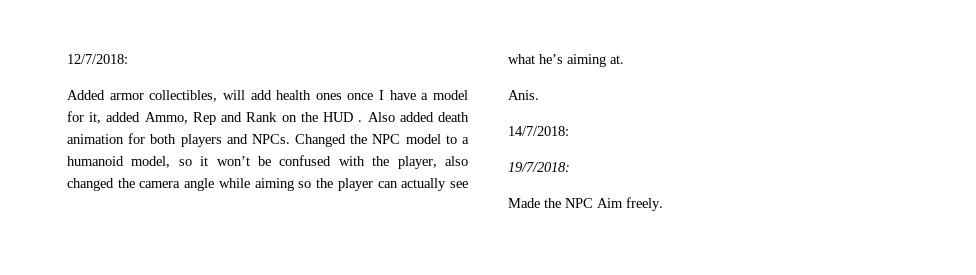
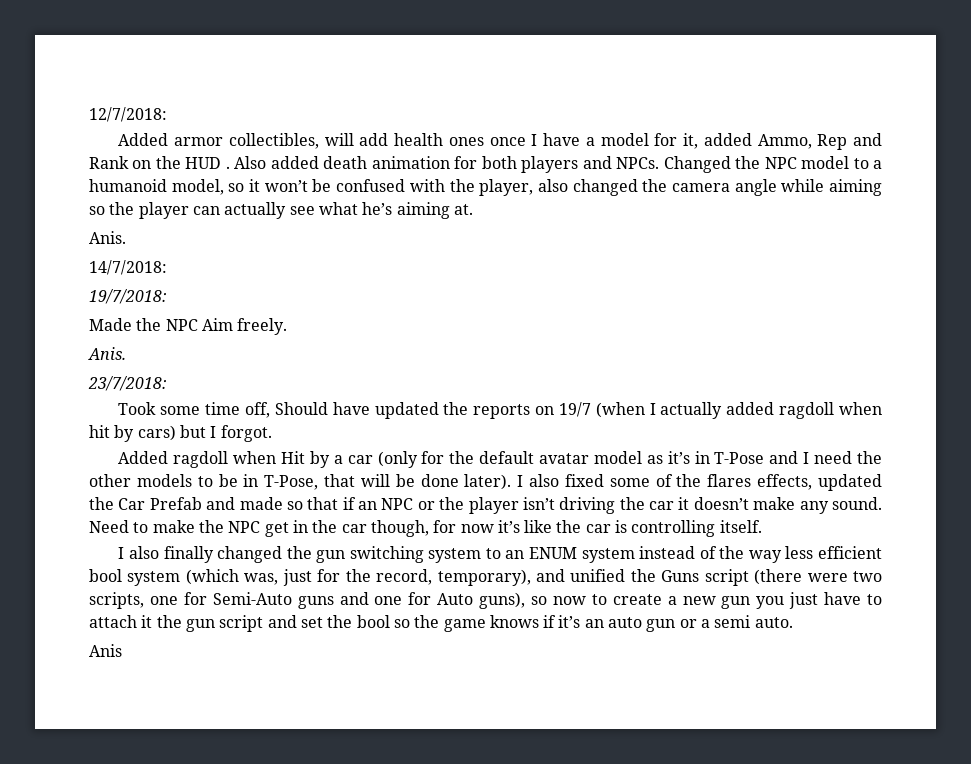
(663, 204) none -> [88,347,126,360] [88,376,167,391] [118,402,882,419] [89,425,272,442] [118,451,882,468] [89,474,883,491] [89,497,883,514] [89,520,762,537] [118,546,883,563] [89,569,882,586] [89,592,882,609] [89,615,793,632] [89,644,122,657] // Anis. // 23/7/2018: // Took some time off, Should have updated the reports on 19/7 (when I actually added ragdoll when hit by cars) but I forgot. // Added ragdoll when Hit by a car (only for the default avatar model as it’s in T-Pose and I need the other models to be in T-Pose, that will be done later). I also fixed some of the flares effects, updated the Car Prefab and made so that if an NPC or the player isn’t driving the car it doesn’t make any sound. Need to make the NPC get in the car though, for now it’s like the car is controlling itself. // I also finally changed the gun switching system to an ENUM system instead of the way less efficient bool system (which was, just for the record, temporary), and unified the Guns script (there were two scripts, one for Semi-Auto guns and one for Auto guns), so now to create a new gun you just have to attach it the gun script and set the bool so the game knows if it’s an auto gun or a semi auto. // Anis

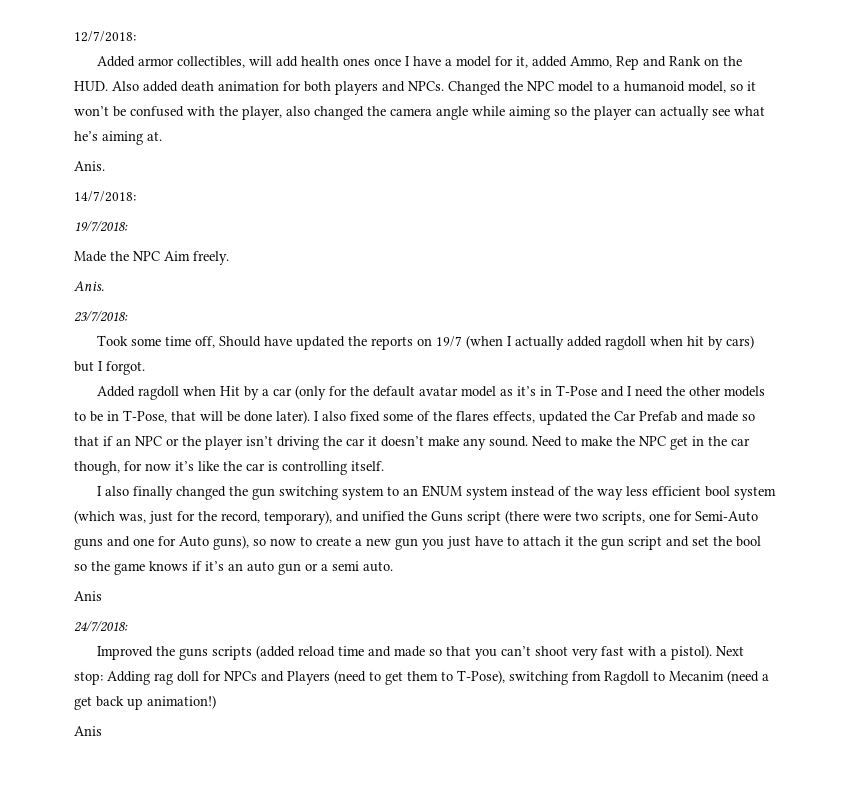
[185,157,230,169] HUD . -> [74,81,108,91] HUD.
(122, 650) none -> [74,620,128,632] [97,645,745,660] [74,670,769,685] [74,695,216,710] [74,726,102,736] // 24/7/2018: // Improved the guns scripts (added reload time and made so that you can’t shoot very fast with a pistol). Next stop: Adding rag doll for NPCs and Players (need to get them to T-Pose), switching from Ragdoll to Mecanim (need a get back up animation!) // Anis

